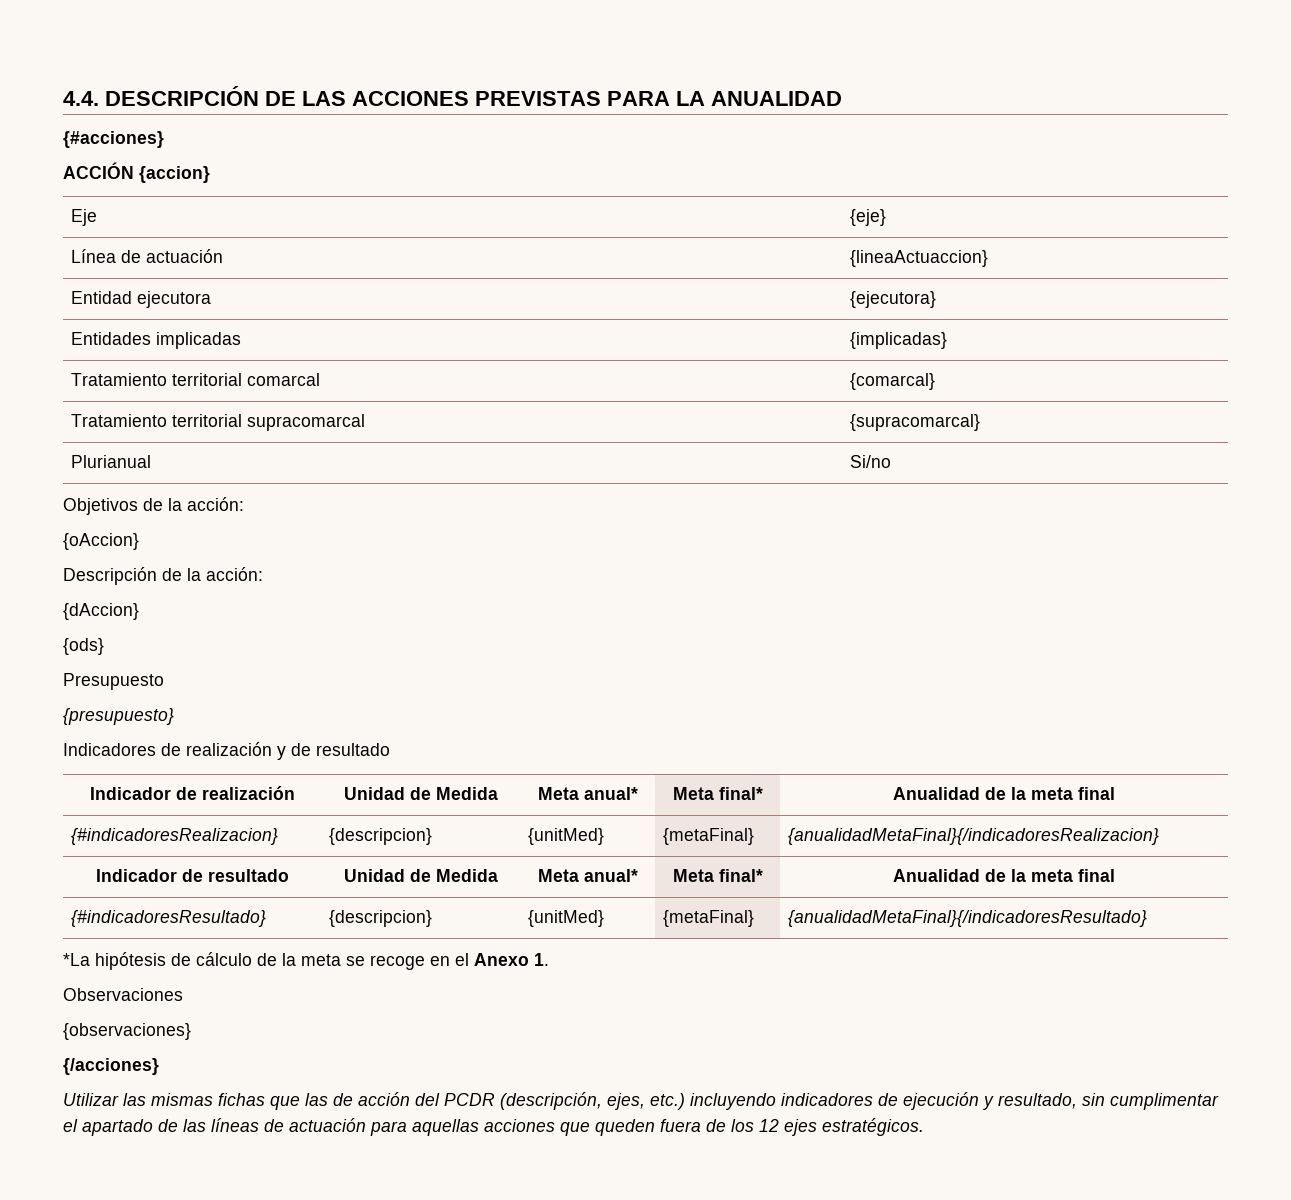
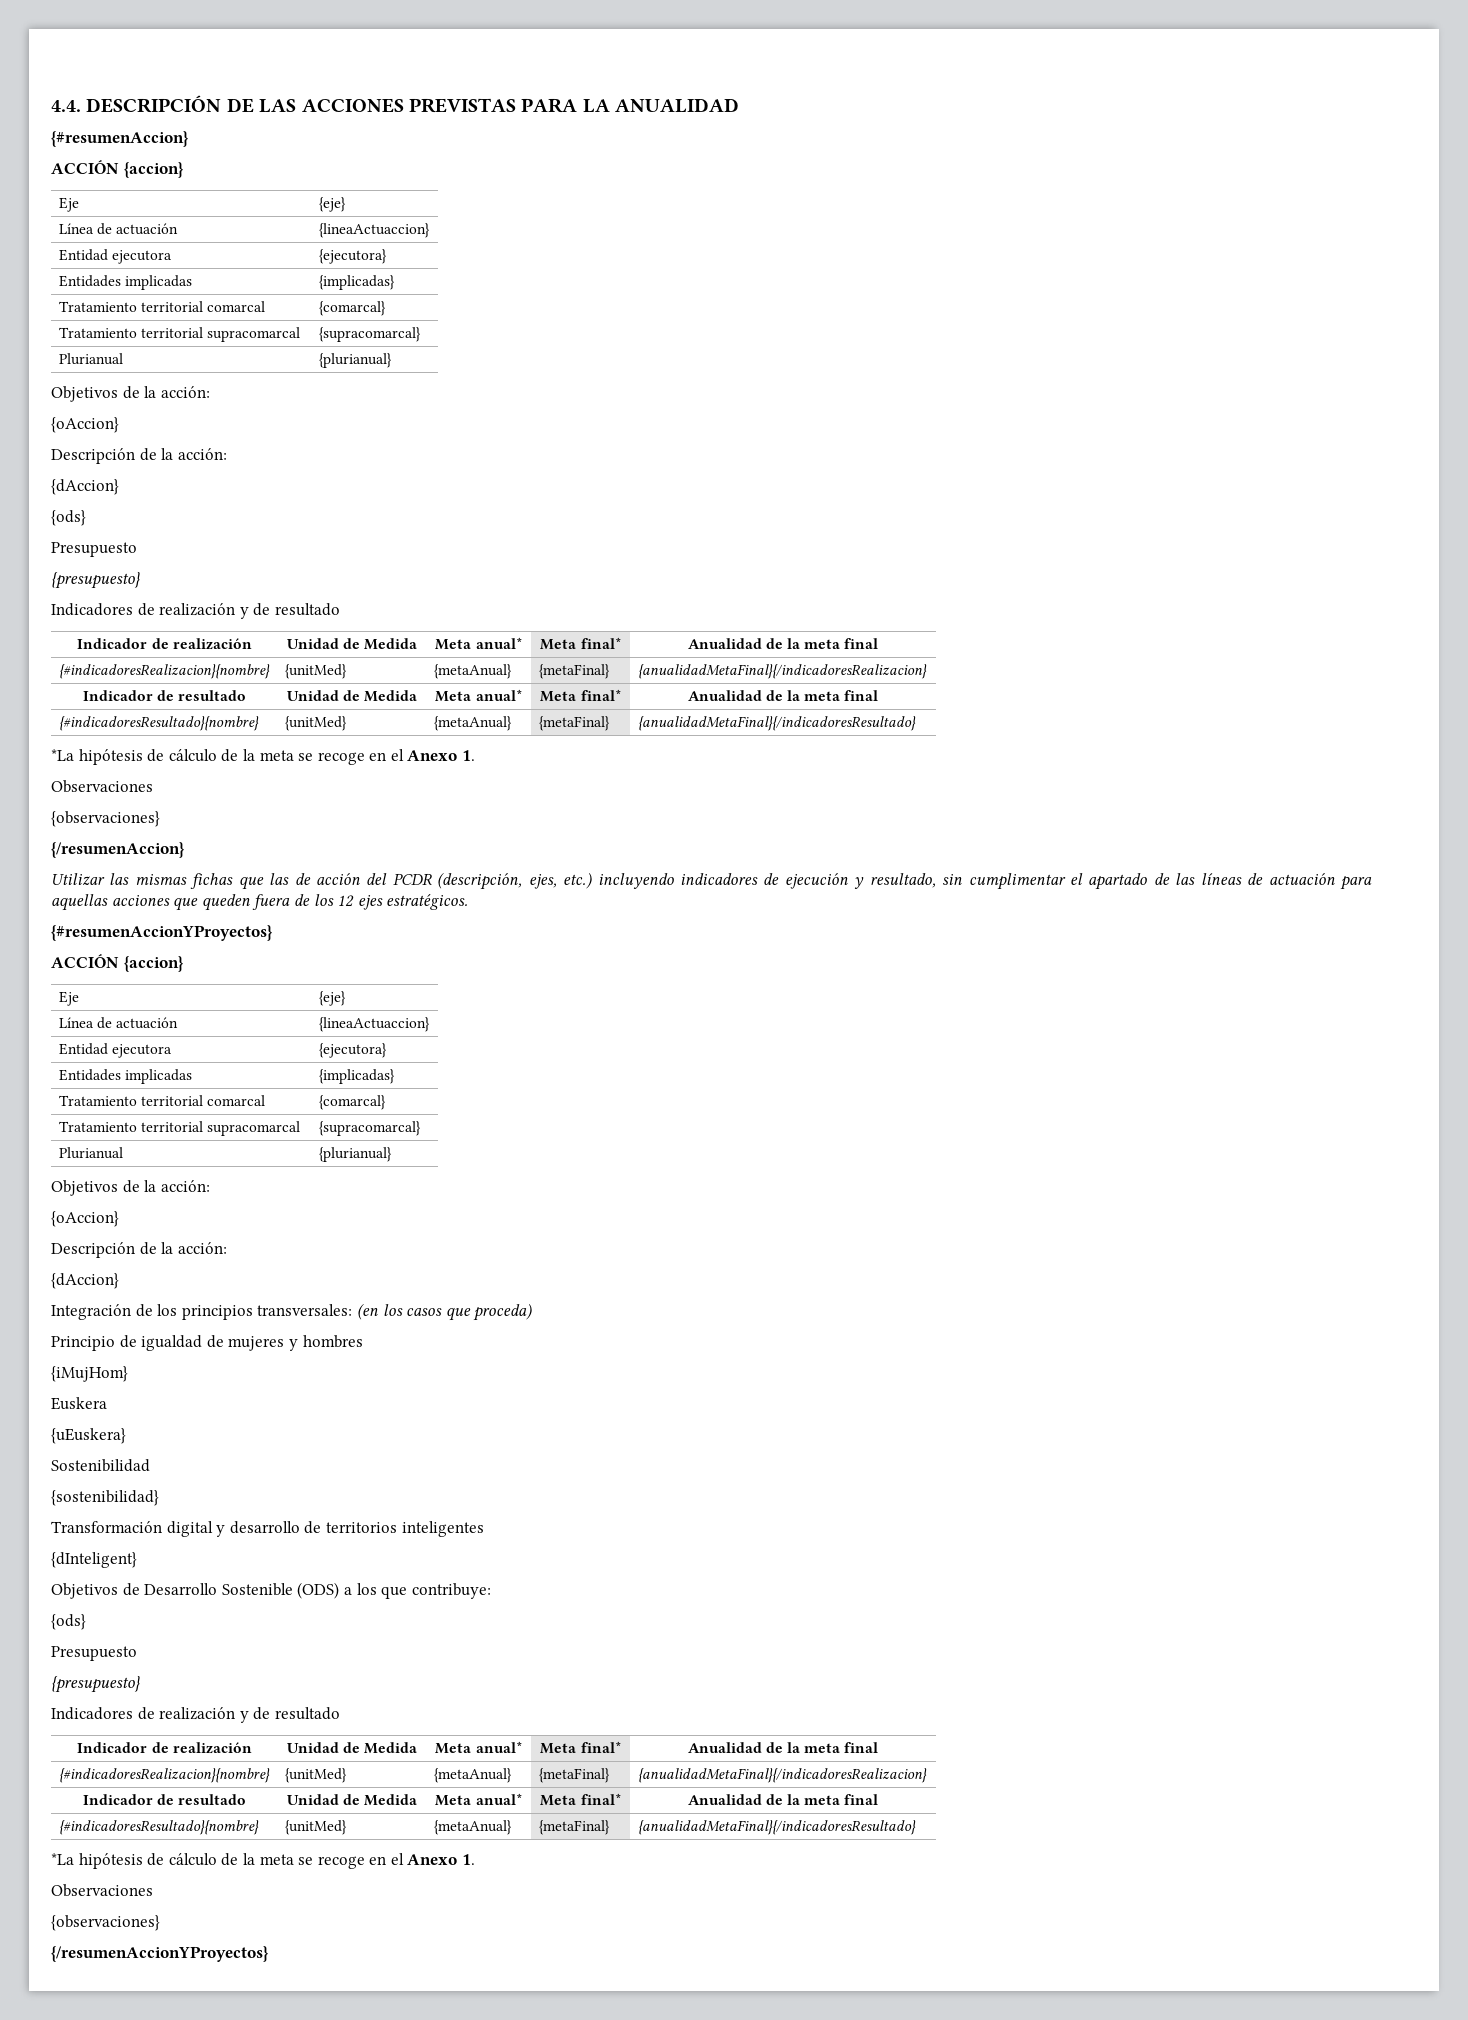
[63,131,164,148] {#acciones} -> [51,131,189,147] {#resumenAccion}
[849,455,891,468] Si/no -> [318,353,392,368] {plurianual}
[70,828,278,845] [328,828,432,845] [527,828,604,845] {#indicadoresRealizacion} | {descripcion} | {unitMed} -> [58,663,270,679] [284,664,347,679] [433,664,512,679] {#indicadoresRealizacion}{nombre} | {unitMed} | {metaAnual}
[70,910,266,927] [328,910,432,927] [527,910,604,927] {#indicadoresResultado} | {descripcion} | {unitMed} -> [58,715,259,731] [284,716,347,731] [433,716,512,731] {#indicadoresResultado}{nombre} | {unitMed} | {metaAnual}
[63,1058,159,1075] {/acciones} -> [51,842,185,858] {/resumenAccion}
(924, 1127) none -> [51,925,273,941] [51,954,184,972] [58,991,79,1006] [318,991,346,1006] [58,1017,179,1029] [318,1017,430,1032] [58,1043,172,1058] [318,1043,387,1058] [58,1069,192,1084] [318,1069,395,1084] [58,1095,266,1106] [318,1095,386,1110] [58,1121,301,1136] [318,1121,421,1136] [58,1147,123,1159] [318,1147,392,1162] [51,1180,210,1196] [51,1211,119,1227] [51,1242,227,1258] [51,1273,119,1289] [51,1303,533,1321] [51,1335,363,1351] [51,1366,128,1382] [51,1397,107,1410] [51,1428,126,1444] [51,1459,150,1472] [51,1490,159,1506] [51,1521,484,1537] [51,1552,137,1568] [51,1582,491,1599] [51,1614,86,1630] [51,1646,137,1661] [51,1675,140,1693] [51,1707,340,1723] [77,1742,252,1754] [286,1742,418,1754] [435,1741,523,1754] [540,1741,622,1754] [687,1742,879,1753] [58,1767,270,1783] [284,1768,347,1783] [433,1768,512,1783] [538,1768,610,1783] [637,1767,927,1783] [82,1794,247,1805] [286,1794,418,1806] [435,1793,523,1806] [540,1793,622,1806] [687,1794,879,1805] [58,1819,259,1835] [284,1820,347,1835] [433,1820,512,1835] [538,1820,610,1835] [637,1819,916,1835] [51,1853,476,1869] [51,1884,153,1897] [51,1915,160,1931] [51,1946,269,1962] // {#resumenAccionYProyectos} // ACCIÓN {accion} // Eje | {eje} // Línea de actuación | {lineaActuaccion} // Entidad ejecutora | {ejecutora} // Entidades implicadas | {implicadas} // Tratamiento territorial comarcal | {comarcal} // Tratamiento territorial supracomarcal | {supracomarcal} // Plurianual | {plurianual} // Objetivos de la acción: // {oAccion} // Descripción de la acción: // {dAccion} // Integración de los principios transversales: (en los casos que proceda) // Principio de igualdad de mujeres y hombres // {iMujHom} // Euskera // {uEuskera} // Sostenibilidad // {sostenibilidad} // Transformación digital y desarrollo de territorios inteligentes // {dInteligent} // Objetivos de Desarrollo Sostenible (ODS) a los que contribuye: // {ods} // Presupuesto // {presupuesto} // Indicadores de realización y de resultado // Indicador de realización | Unidad de Medida | Meta anual* | Meta final* | Anualidad de la meta final // {#indicadoresRealizacion}{nombre} | {unitMed} | {metaAnual} | {metaFinal} | {anualidadMetaFinal}{/indicadoresRealizacion} // Indicador de resultado | Unidad de Medida | Meta anual* | Meta final* | Anualidad de la meta final // {#indicadoresResultado}{nombre} | {unitMed} | {metaAnual} | {metaFinal} | {anualidadMetaFinal}{/indicadoresResultado} // *La hipótesis de cálculo de la meta se recoge en el Anexo 1. // Observaciones // {observaciones} // {/resumenAccionYProyectos}

